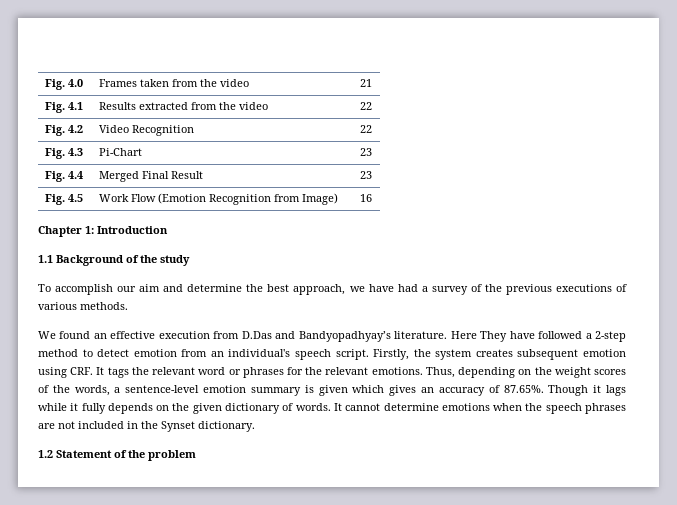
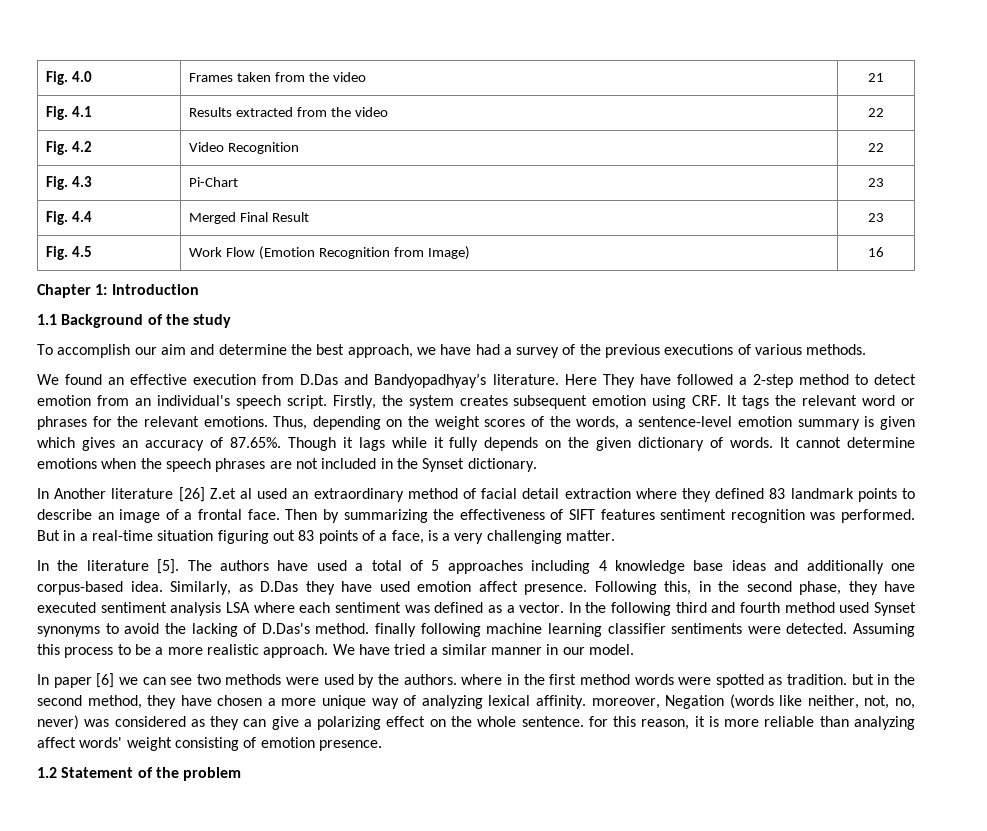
(255, 426) none -> [37,487,916,502] [37,509,915,523] [37,530,616,544] [37,559,915,574] [37,581,915,595] [37,602,916,616] [37,623,915,637] [37,644,635,658] [37,673,915,688] [37,694,915,709] [37,715,915,730] [37,737,382,751] // In Another literature [26] Z.et al used an extraordinary method of facial detail extraction where they defined 83 landmark points to describe an image of a frontal face. Then by summarizing the effectiveness of SIFT features sentiment recognition was performed. But in a real-time situation figuring out 83 points of a face, is a very challenging matter. // In the literature [5]. The authors have used a total of 5 approaches including 4 knowledge base ideas and additionally one corpus-based idea. Similarly, as D.Das they have used emotion affect presence. Following this, in the second phase, they have executed sentiment analysis LSA where each sentiment was defined as a vector. In the following third and fourth method used Synset synonyms to avoid the lacking of D.Das's method. finally following machine learning classifier sentiments were detected. Assuming this process to be a more realistic approach. We have tried a similar manner in our model. // In paper [6] we can see two methods were used by the authors. where in the first method words were spotted as tradition. but in the second method, they have chosen a more unique way of analyzing lexical affinity. moreover, Negation (words like neither, not, no, never) was considered as they can give a polarizing effect on the whole sentence. for this reason, it is more reliable than analyzing affect words' weight consisting of emotion presence.

